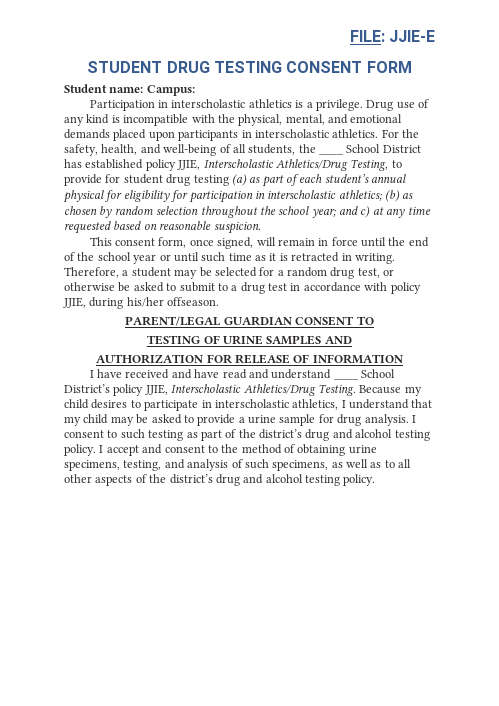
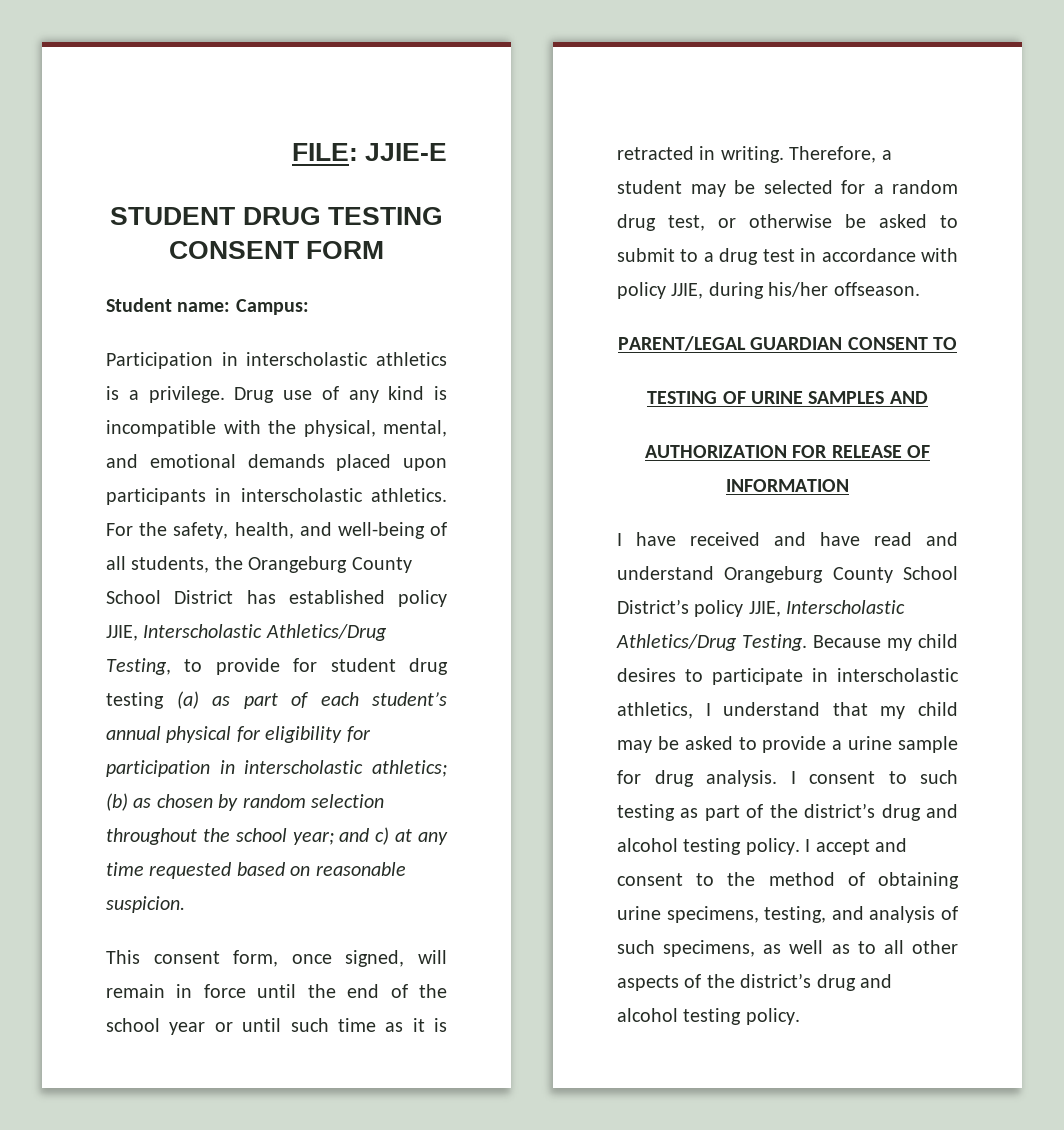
[319,153,344,155] ____ -> [248,556,412,573] Orangeburg County
[333,378,359,380] ____ -> [724,566,893,583] Orangeburg County

